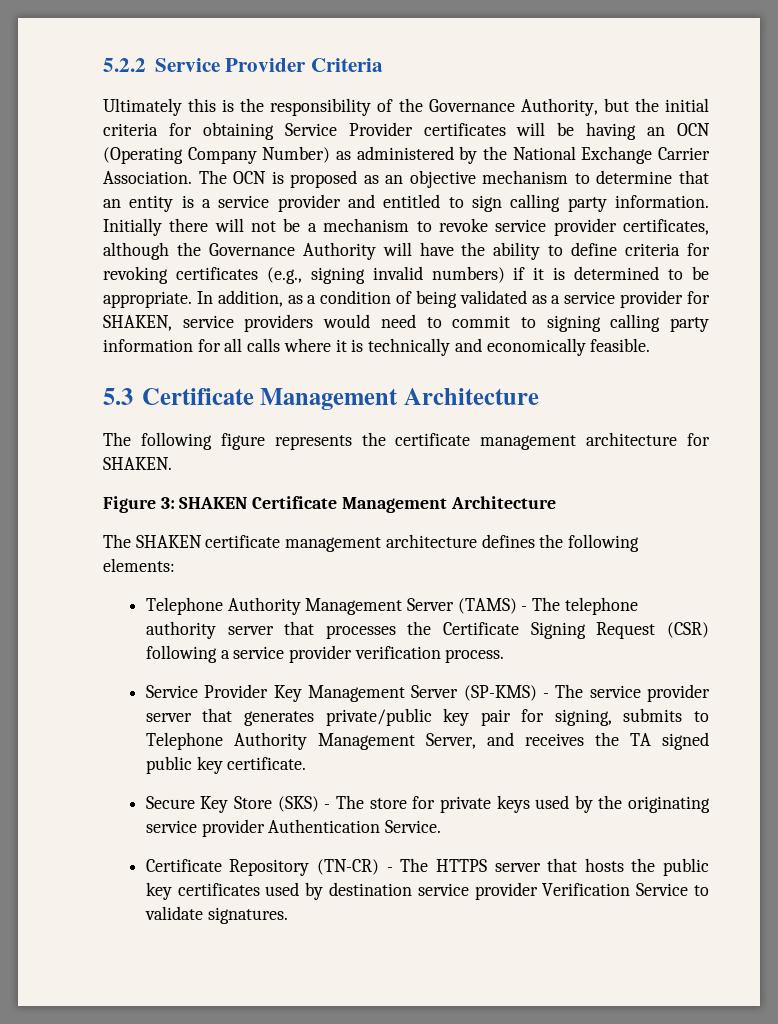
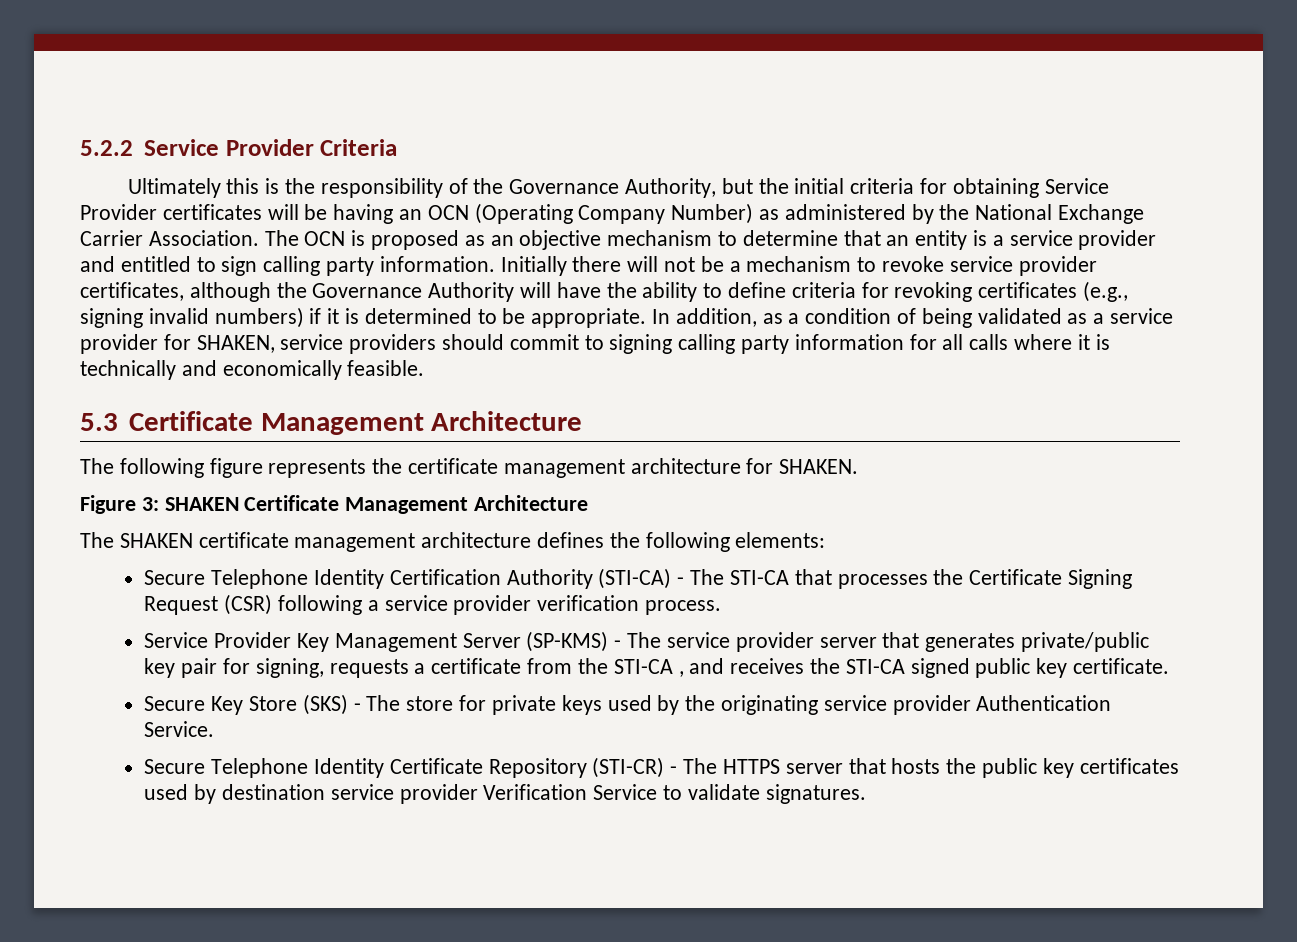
[323,314,442,328] would need to -> [442,334,505,350] should
[145,597,638,615] [145,621,274,639] Telephone Authority Management Server (TAMS) - The telephone authority server -> [144,568,789,589] Secure Telephone Identity Certification Authority (STI-CA) - The STI-CA
[623,708,709,722] [145,732,476,750] submits to Telephone Authority Management Server, -> [329,658,684,678] requests a certificate from the STI-CA ,
[629,733,651,746] TA -> [845,659,905,674] STI-CA
(442, 826) none -> [144,758,385,778] Secure Telephone Identity
[317,859,380,875] (TN-CR) -> [592,757,665,778] (STI-CR)

